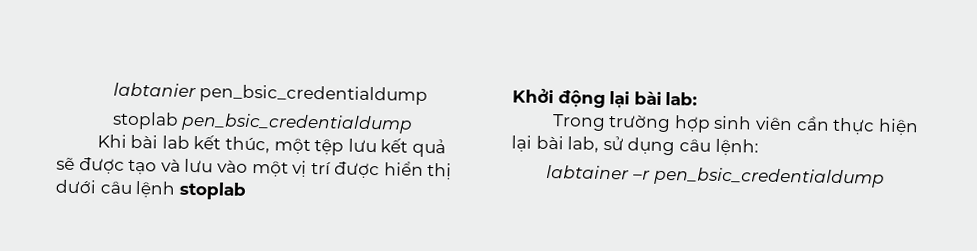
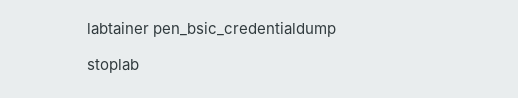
[112,82,197,98] labtanier -> [86,21,149,35] labtainer
[181,112,414,134] [96,134,446,158] [56,157,453,180] [55,179,246,200] [512,88,698,109] [551,114,919,136] [511,135,759,156] [546,164,885,188] pen_bsic_credentialdump // Khi bài lab kết thúc, một tệp lưu kết quả sẽ được tạo và lưu vào một vị trí được hiển thị dưới câu lệnh stoplab // Khởi động lại bài lab: // Trong trường hợp sinh viên cần thực hiện lại bài lab, sử dụng câu lệnh: // labtainer –r pen_bsic_credentialdump -> (139, 66) none

